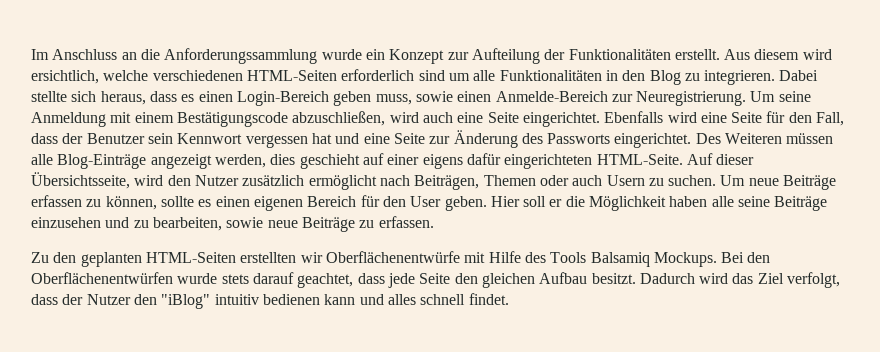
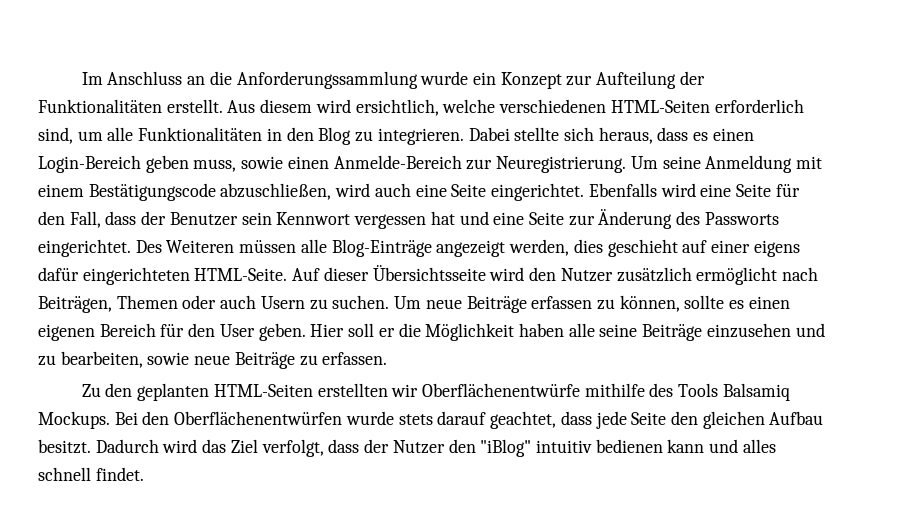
[418,70,445,81] sind -> [38,127,73,144] sind,
[31,172,130,189] Übersichtsseite, -> [372,265,486,281] Übersichtsseite
[464,251,521,263] mit Hilfe -> [584,383,645,397] mithilfe

